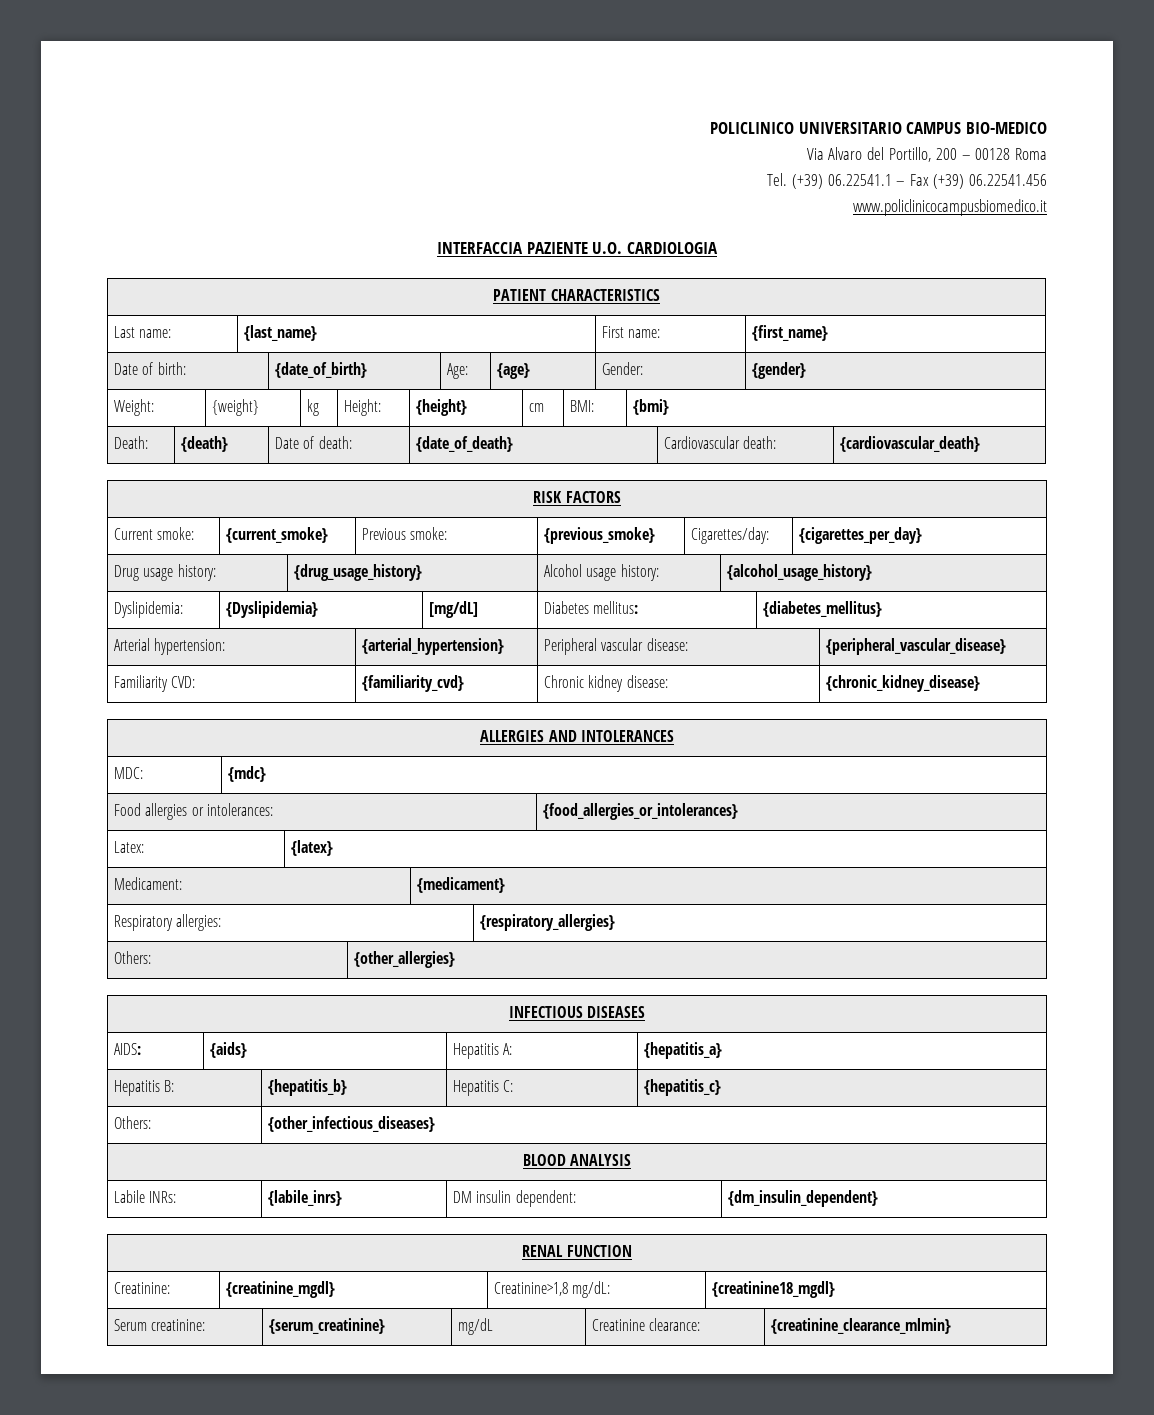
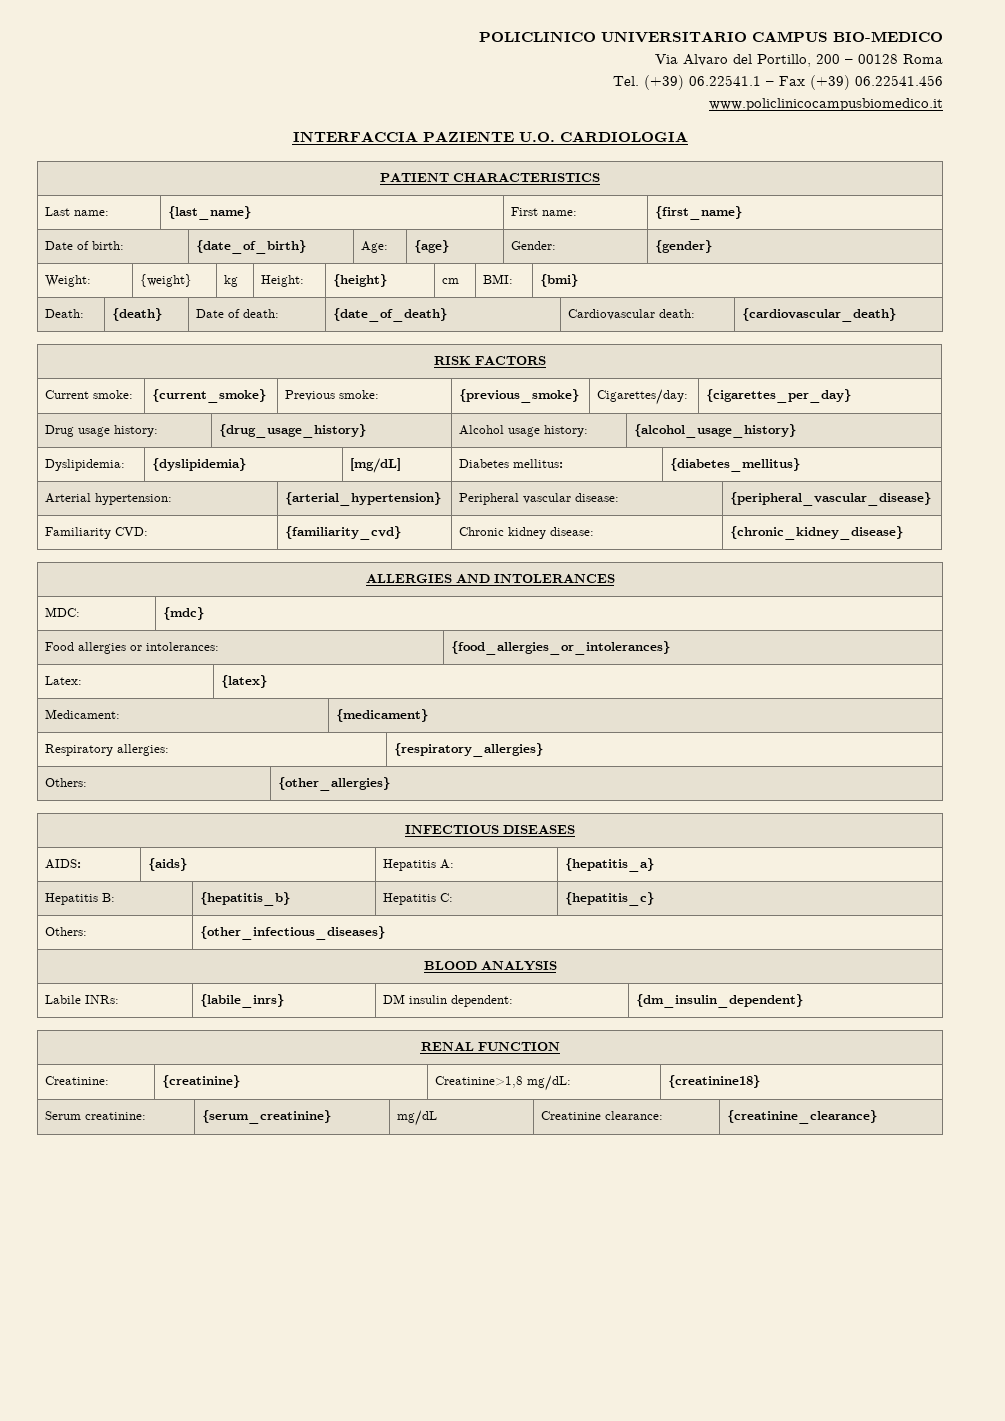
[226,601,319,618] {Dyslipidemia} -> [151,458,246,471] {dyslipidemia}
[226,1281,336,1298] {creatinine_mgdl} -> [161,1075,240,1088] {creatinine}
[712,1281,836,1298] {creatinine18_mgdl} -> [667,1075,760,1088] {creatinine18}
[771,1318,952,1334] {creatinine_clearance_mlmin} -> [726,1110,877,1124] {creatinine_clearance}

